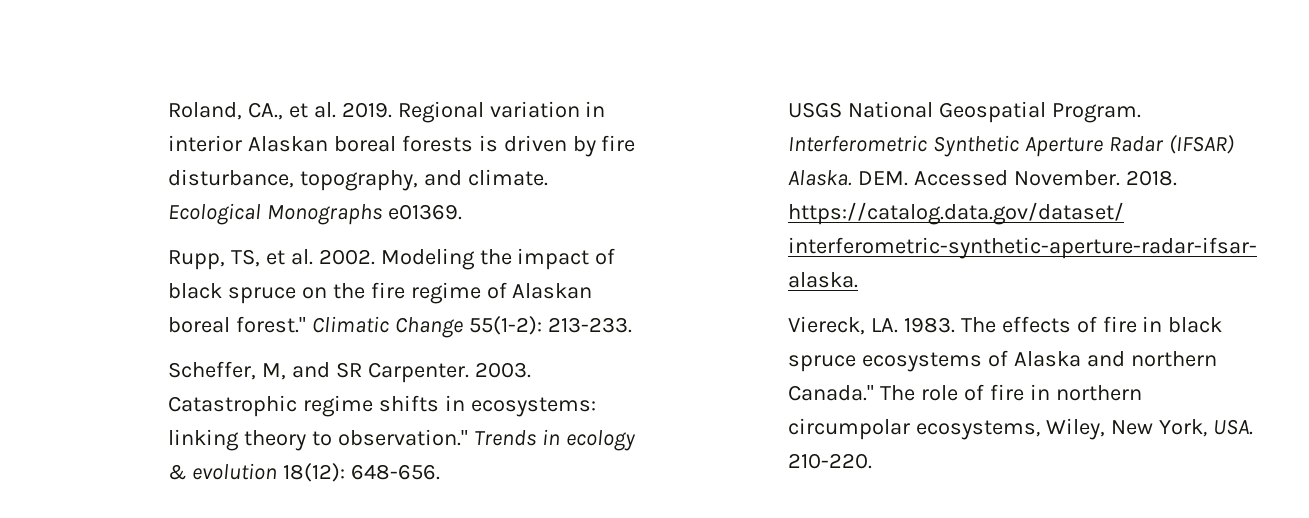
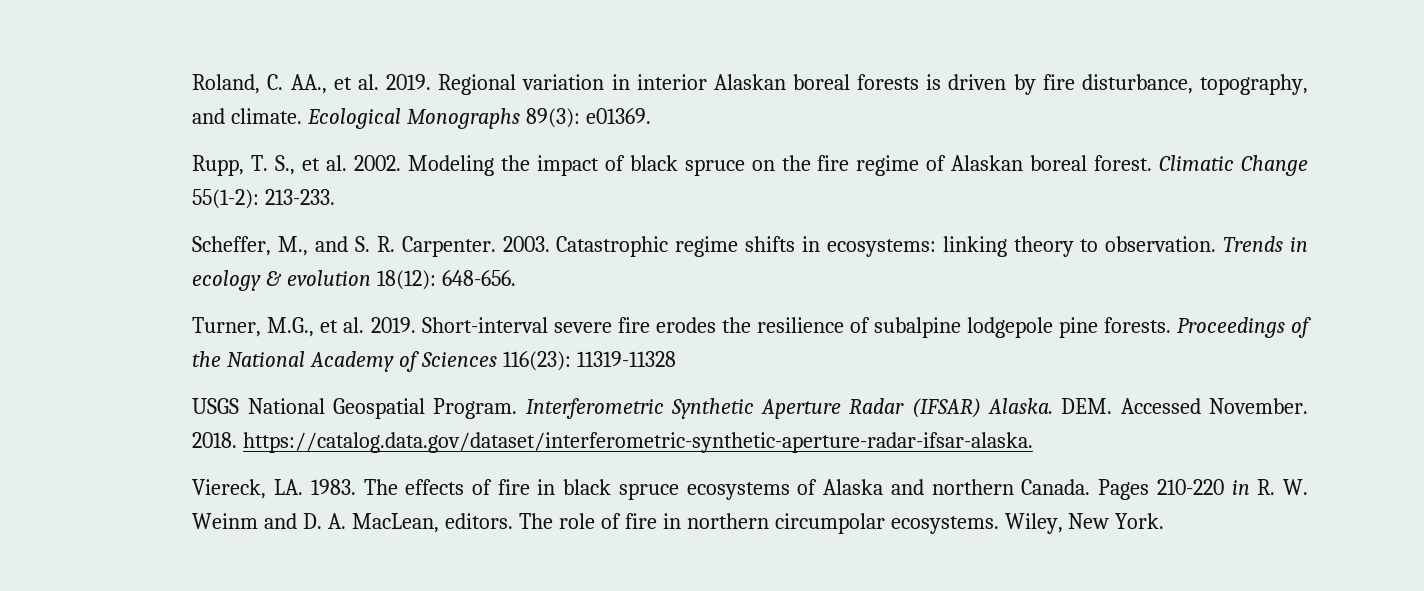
[247,102,283,120] CA., -> [267,74,327,94] C. AA.,
(382, 214) none -> [526,108,581,128] 89(3):
[230,249,260,267] TS, -> [251,155,296,175] T. S.,
[235,316,306,333] forest." -> [1094,155,1153,171] forest.
[261,362,362,380] M, and SR -> [278,236,395,256] M., and S. R.
[337,429,468,446] observation." -> [1105,236,1217,252] observation.
(440, 472) none -> [192,317,1311,338] [192,351,676,372] // Turner, M.G., et al. 2019. Short-interval severe fire erodes the resilience of subalpine lodgepole pine forests. Proceedings of the National Academy of Sciences 116(23): 11319-11328
[787,385,874,401] Canada." -> [1021,479,1309,500] [192,513,514,533] Canada. Pages 210-220 in R. W. Weinm and D. A. MacLean, editors.
[915,420,1040,440] ecosystems, -> [890,516,999,534] ecosystems.
[1158,419,1253,437] [787,453,872,469] York, USA. 210-220. -> [1115,513,1165,529] York.

